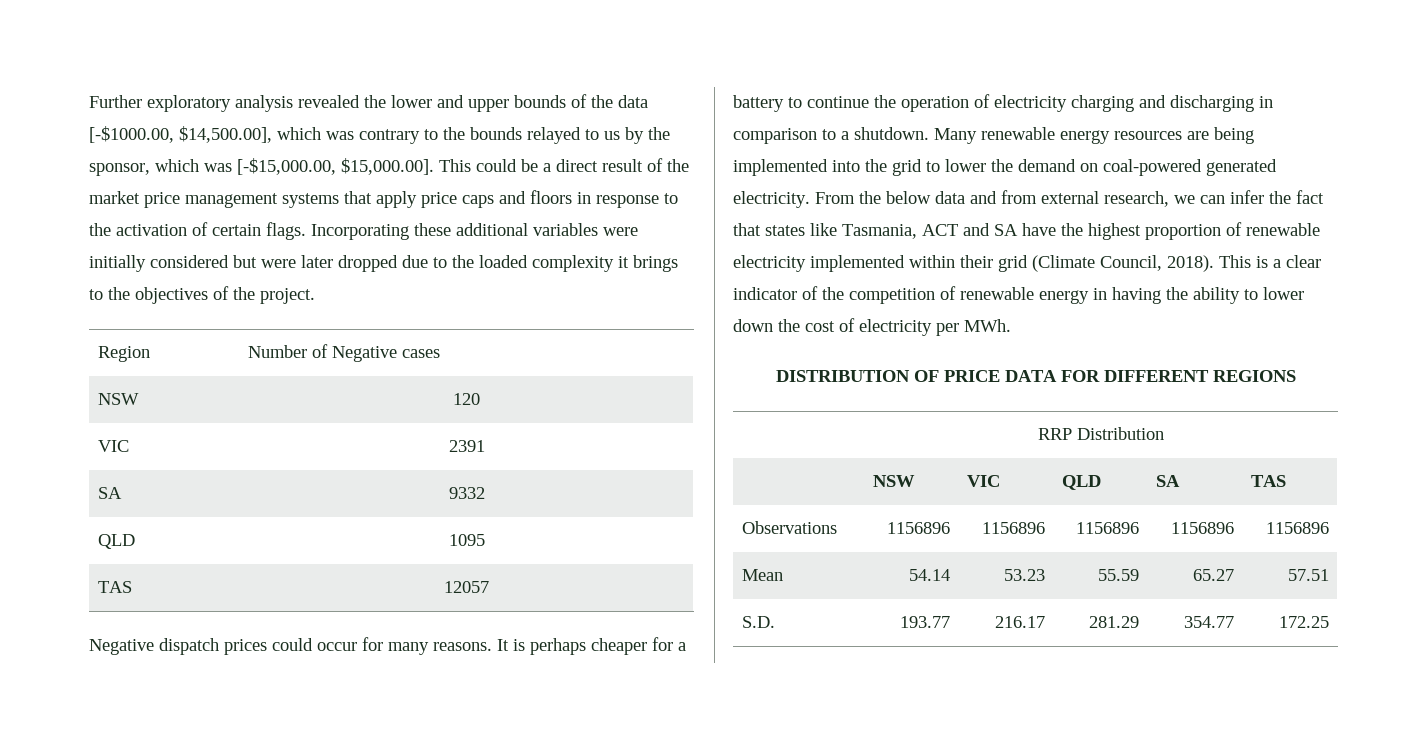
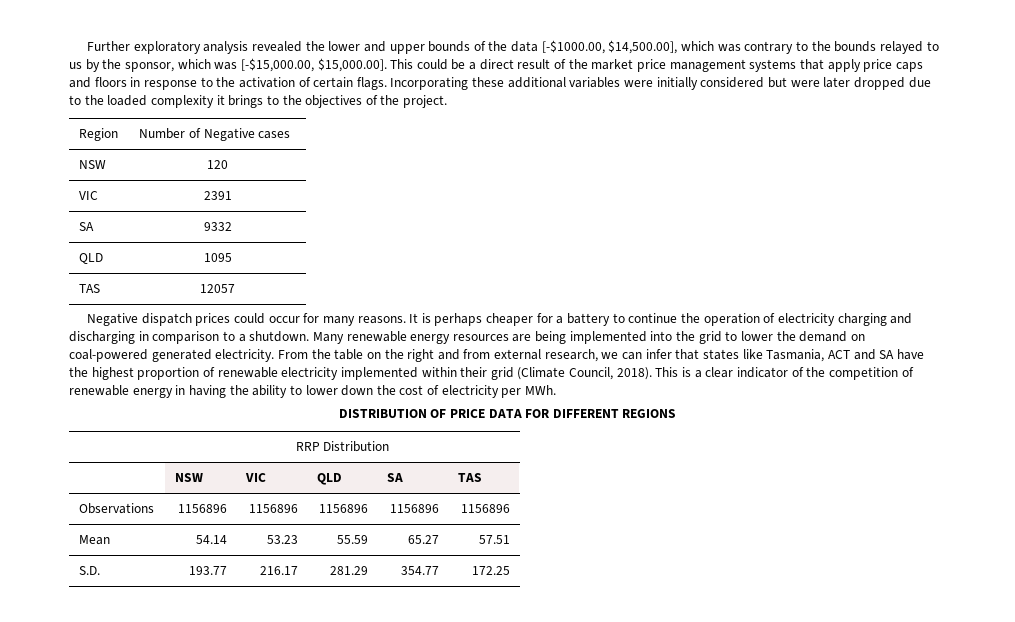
[886,191,965,204] below data -> [334,349,435,362] table on the right
[1269,190,1324,204] the fact -> (672, 354) none

